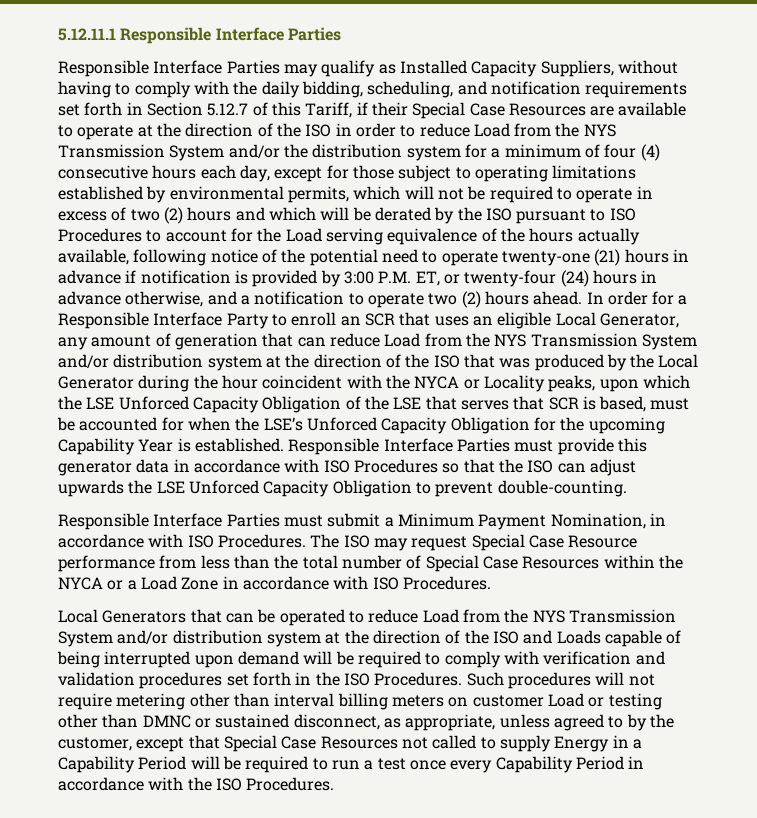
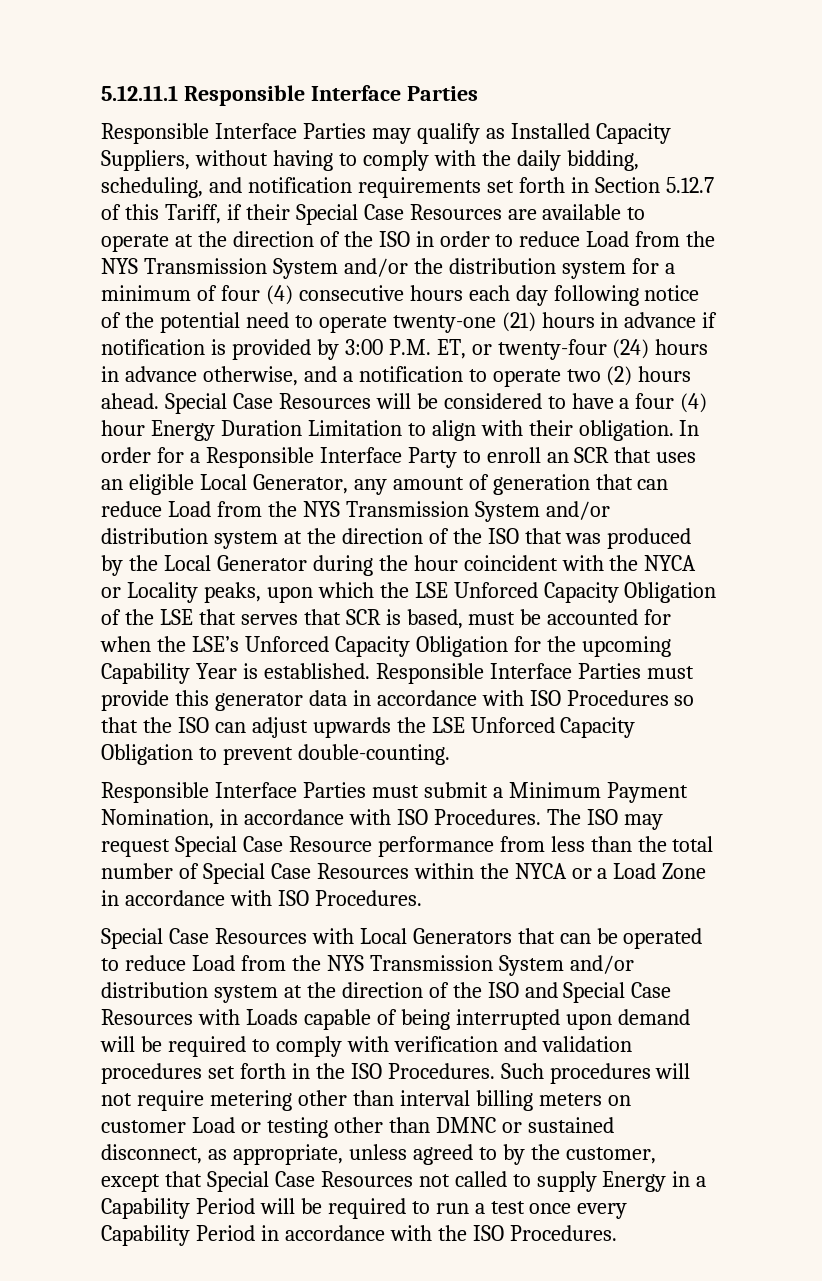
[239,165,637,182] [58,186,653,203] [58,207,636,224] [58,228,640,245] [58,249,129,265] day, except for those subject to operating limitations established by environmental permits, which will not be required to operate in excess of two (2) hours and which will be derated by the ISO pursuant to ISO Procedures to account for the Load serving equivalence of the hours actually available, -> [515,285,548,306] day
(583, 298) none -> [164,393,708,414] [101,420,674,441] Special Case Resources will be considered to have a four (4) hour Energy Duration Limitation to align with their obligation.
(491, 583) none -> [101,928,354,949] Special Case Resources with
(553, 637) none -> [563,982,672,1003] [101,1009,240,1025] Special Case Resources with

